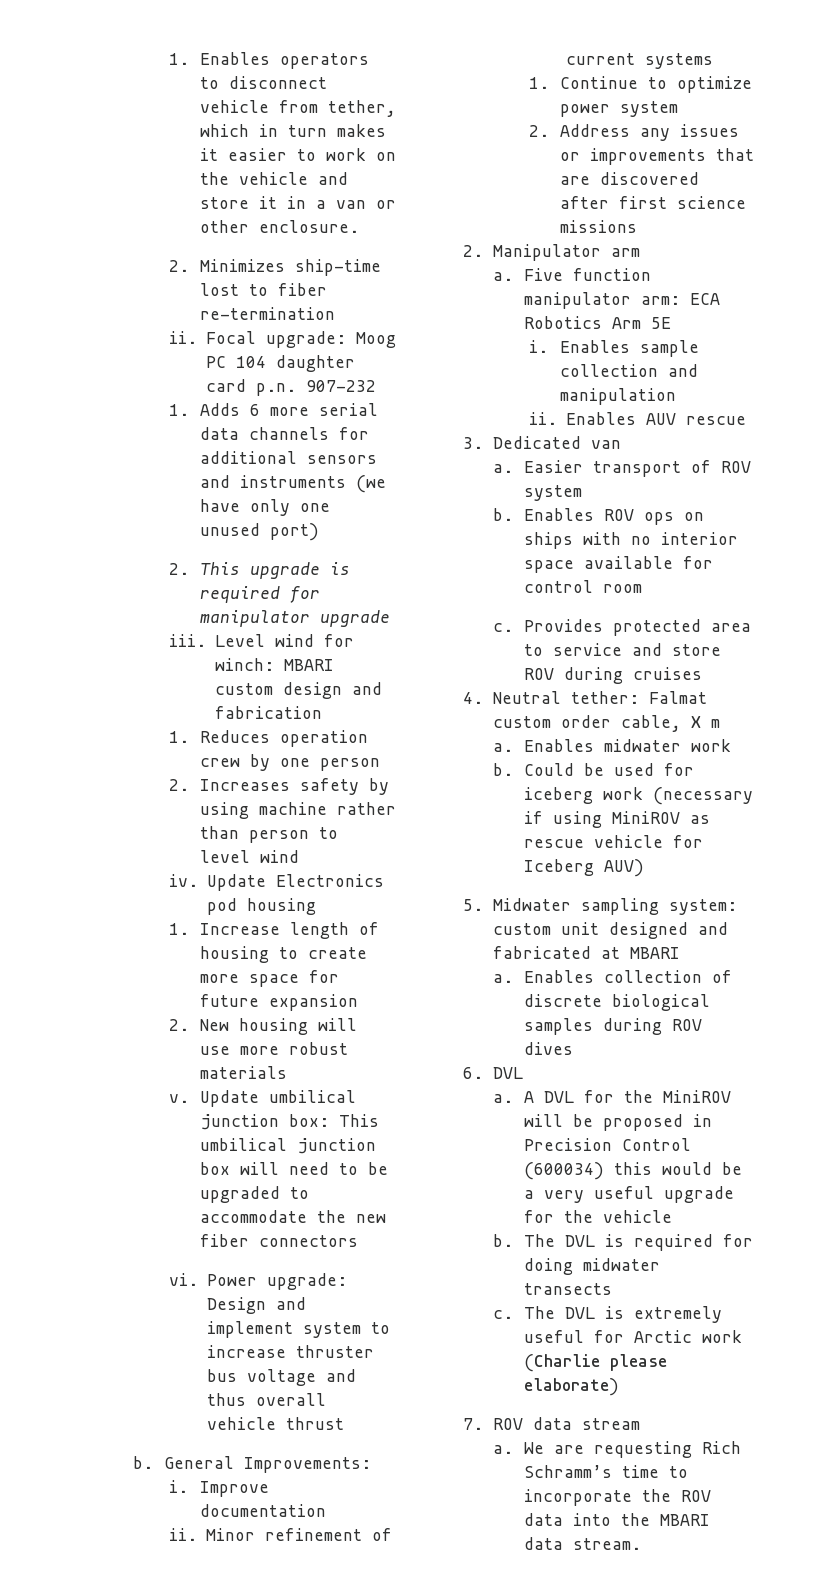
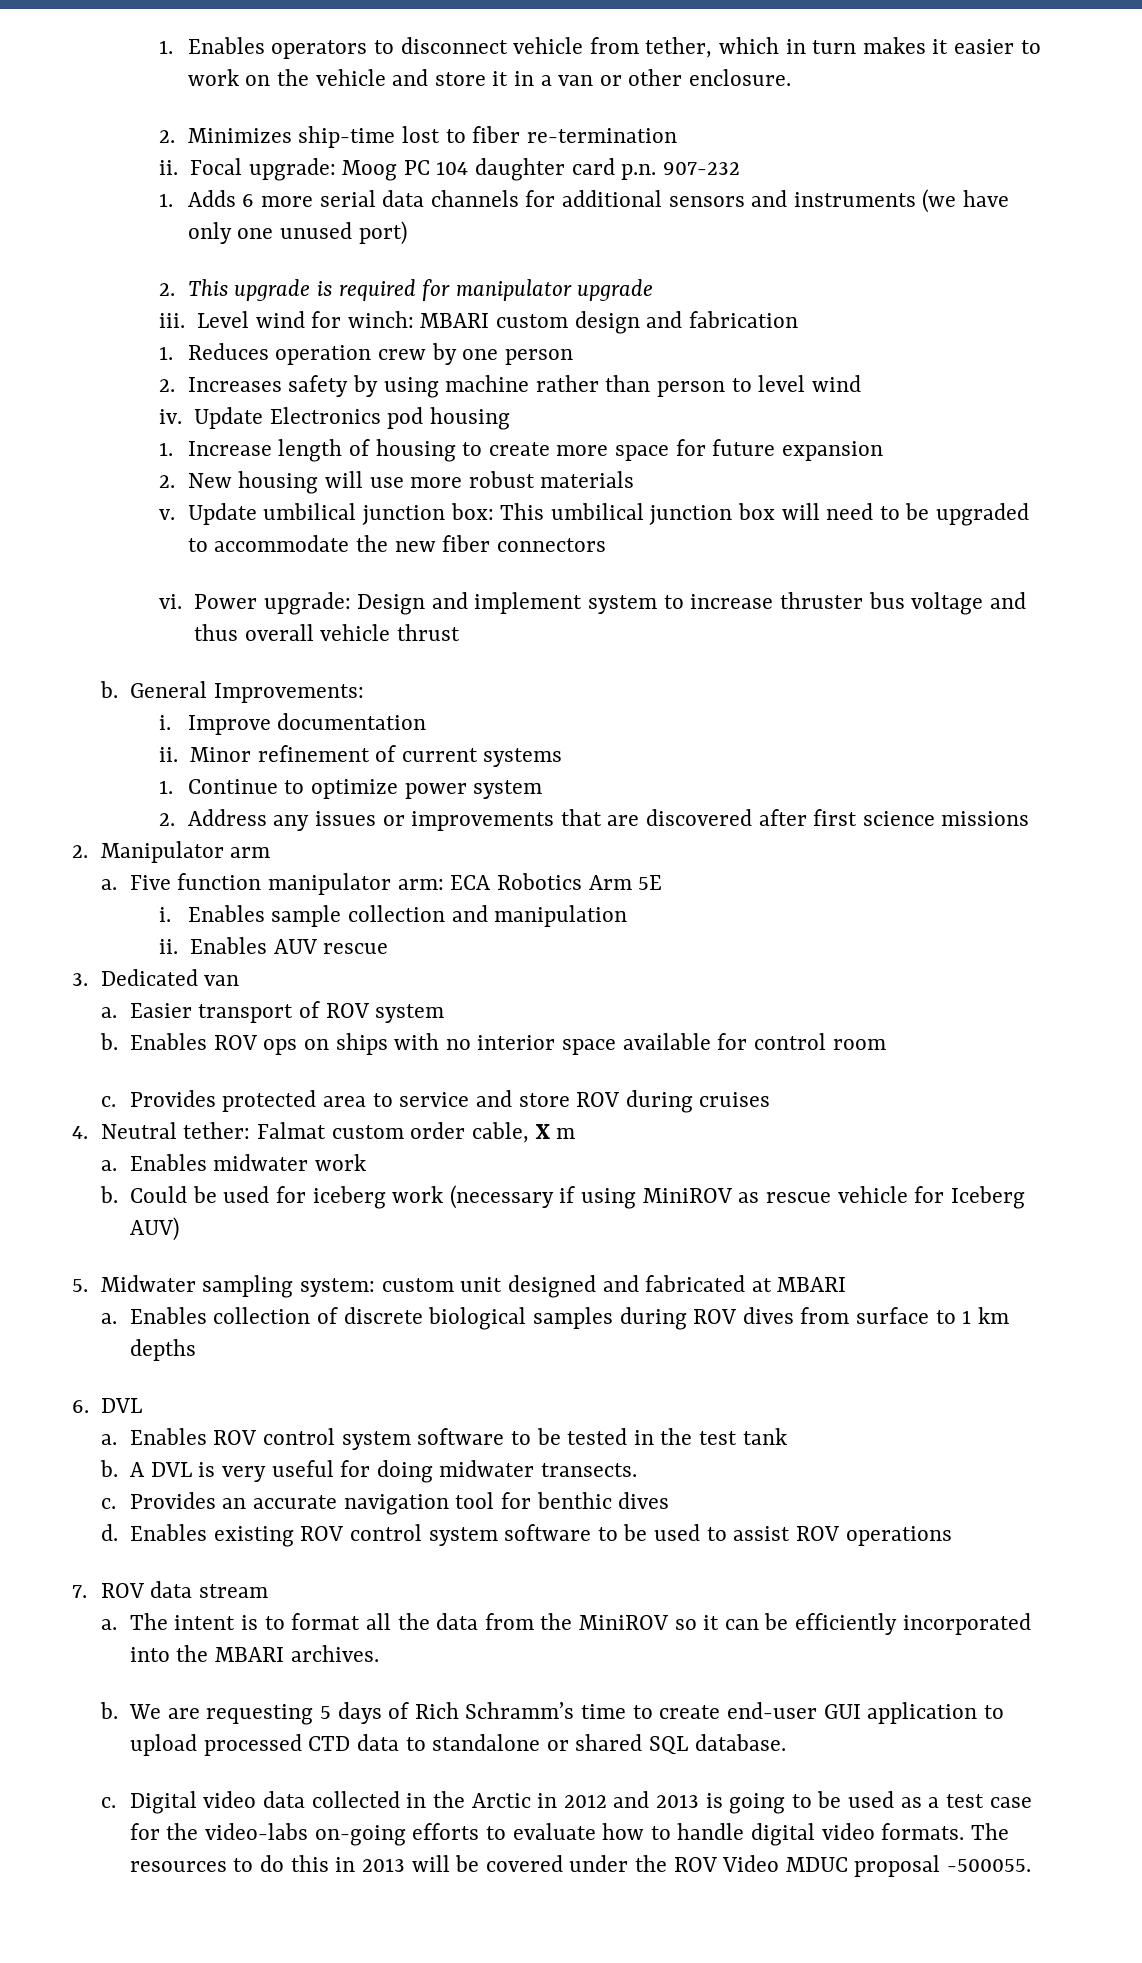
[462,1067,524,1079] [493,1090,731,1103] [523,1114,712,1131] [523,1138,691,1151] [523,1162,742,1180] [523,1186,734,1203] [523,1210,672,1223] [493,1234,713,1251] // 6. DVL // a. A DVL for the MiniROV will be proposed in Precision Control (600034) this would be a very useful upgrade for the vehicle // b. The DVL is required -> [800,1307,1009,1324] [129,1339,196,1361] [71,1398,143,1413] [100,1428,787,1450] [99,1460,334,1482] from surface to 1 km depths // 6. DVL // a. Enables ROV control system software to be tested in the test tank // b. A DVL is very useful
[523,1283,612,1295] [493,1306,722,1323] [523,1330,742,1343] [523,1354,667,1372] [523,1378,619,1396] transects // c. The DVL is extremely useful for Arctic work (Charlie please elaborate) -> [541,1463,638,1477] [100,1492,670,1515] [100,1524,952,1547] transects. // c. Provides an accurate navigation tool for benthic dives // d. Enables existing ROV control system software to be used to assist ROV operations
[523,1441,741,1458] [523,1465,688,1478] [523,1489,711,1506] [523,1513,710,1526] [523,1537,641,1550] We are requesting Rich Schramm’s time to incorporate the ROV data into the MBARI data stream. -> [129,1613,1031,1635] [129,1645,379,1662] [99,1702,1004,1725] [130,1734,786,1756] [100,1791,1032,1814] [129,1823,1009,1846] [129,1855,1032,1877] The intent is to format all the data from the MiniROV so it can be efficiently incorporated into the MBARI archives. // b. We are requesting 5 days of Rich Schramm’s time to create end-user GUI application to upload processed CTD data to standalone or shared SQL database. // c. Digital video data collected in the Arctic in 2012 and 2013 is going to be used as a test case for the video-labs on-going efforts to evaluate how to handle digital video formats. The resources to do this in 2013 will be covered under the ROV Video MDUC proposal -500055.

